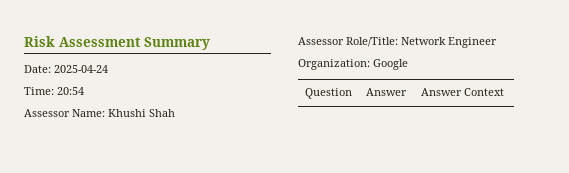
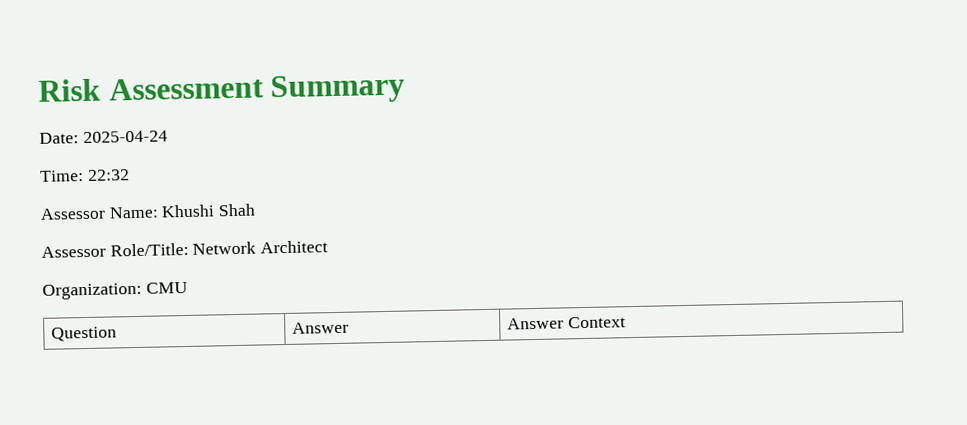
[57,87,84,95] 20:54 -> [87,169,130,181] 22:32
[448,37,497,48] Engineer -> [260,240,329,254] Architect
[373,59,408,70] Google -> [145,281,188,294] CMU

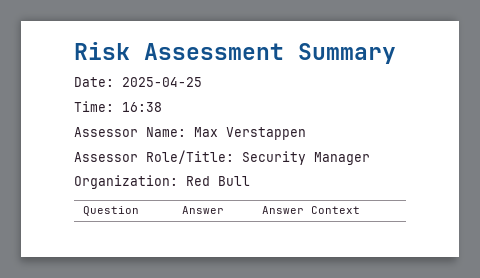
[82,130,168,144] 2025-04-24 -> [122,77,202,87] 2025-04-25
[87,169,130,181] 22:32 -> [122,102,162,112] 16:38
[161,203,257,218] Khushi Shah -> [194,127,306,140] Max Verstappen
[192,240,329,255] Network Architect -> [242,151,370,165] Security Manager
[145,281,188,294] CMU -> [186,176,250,186] Red Bull

